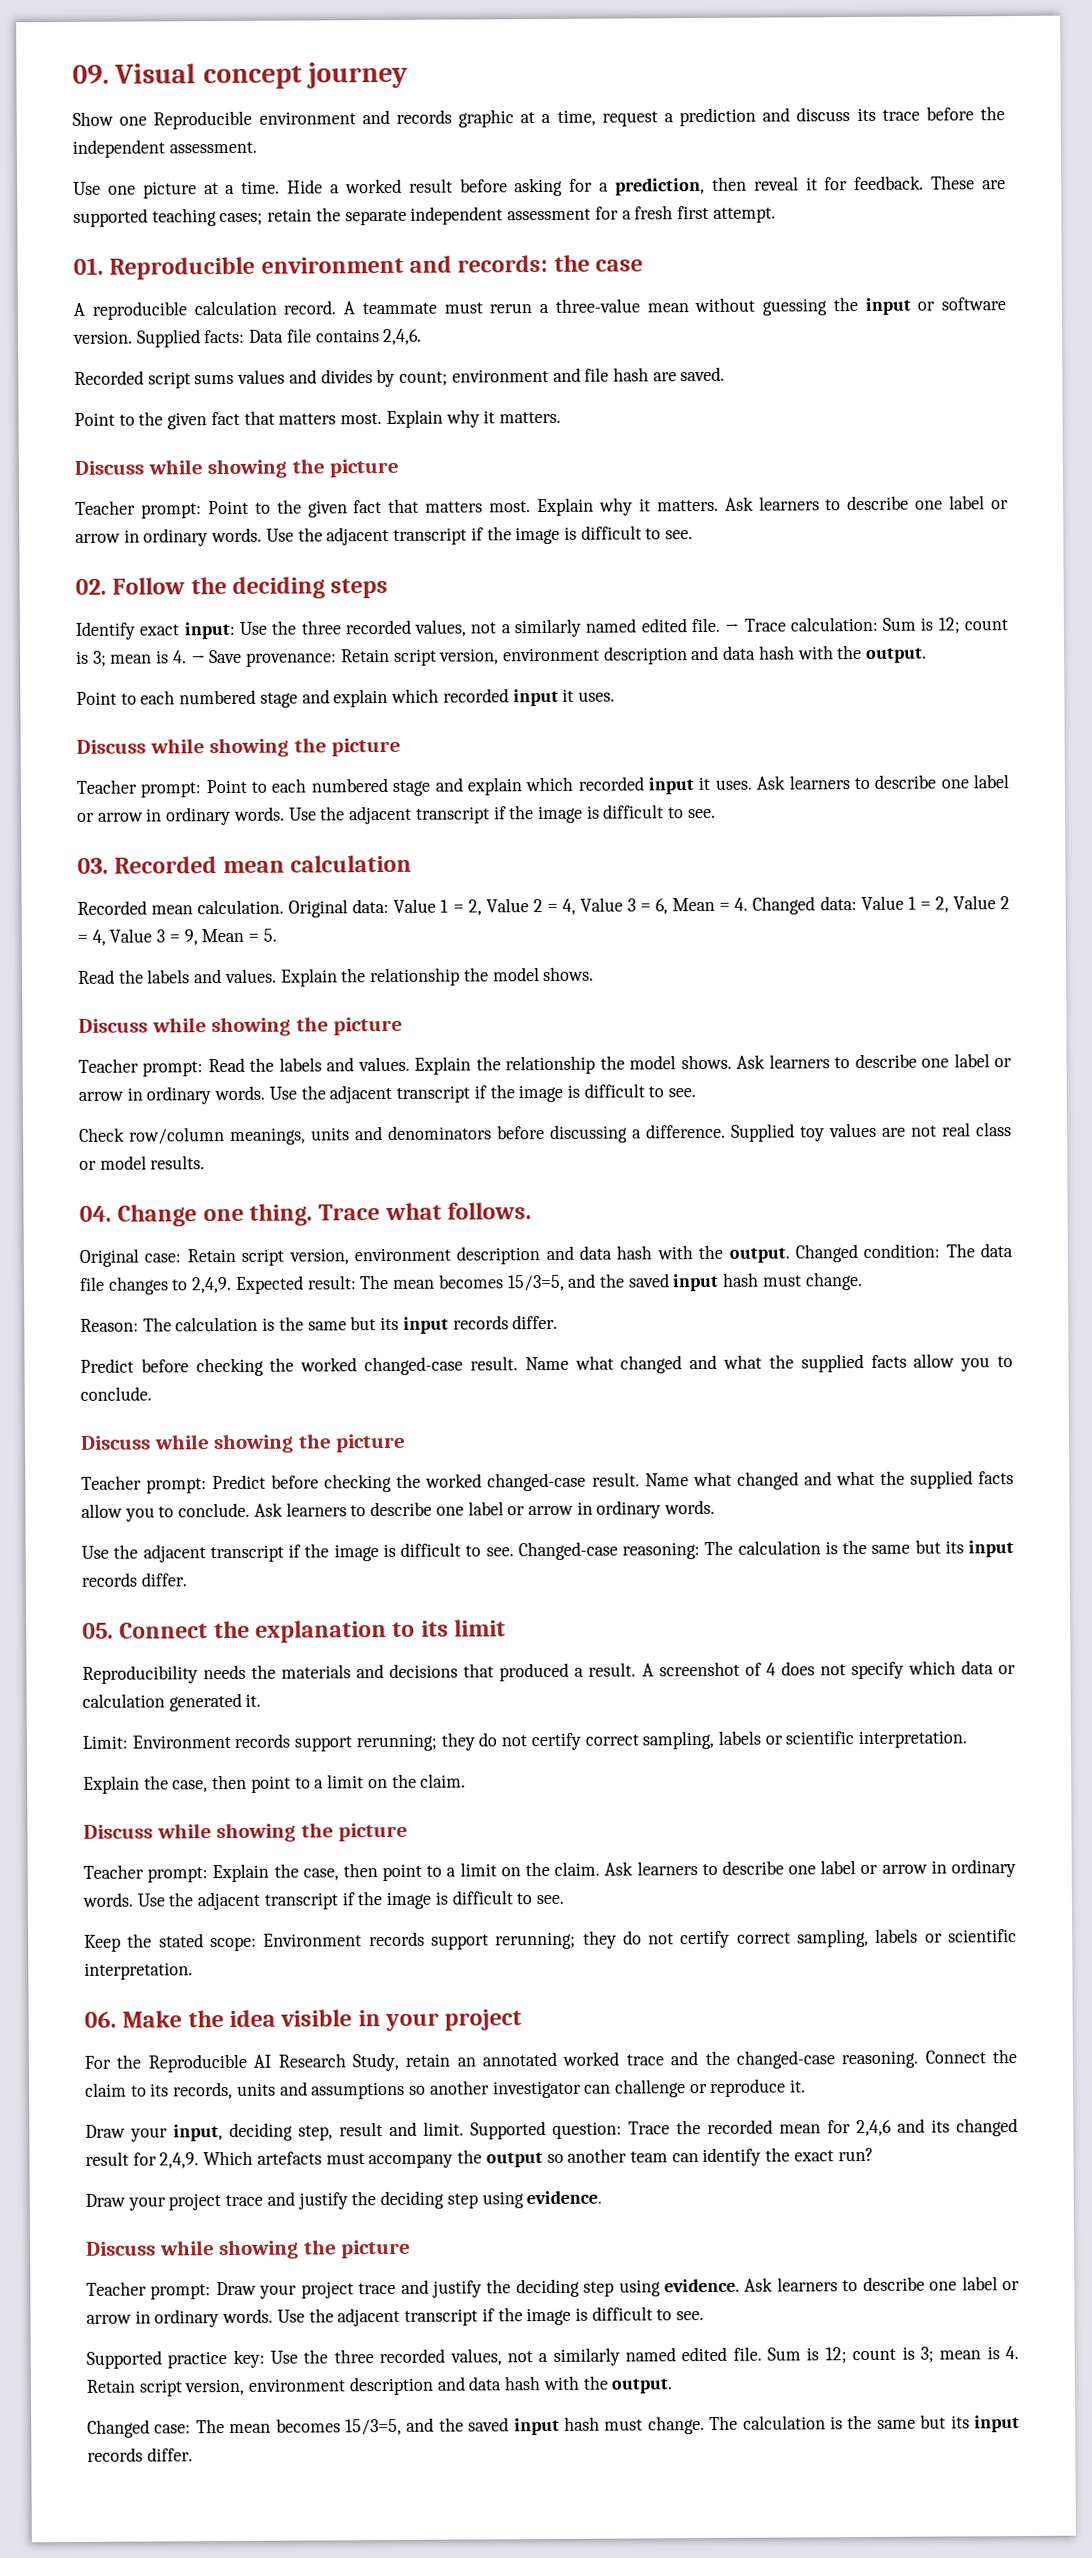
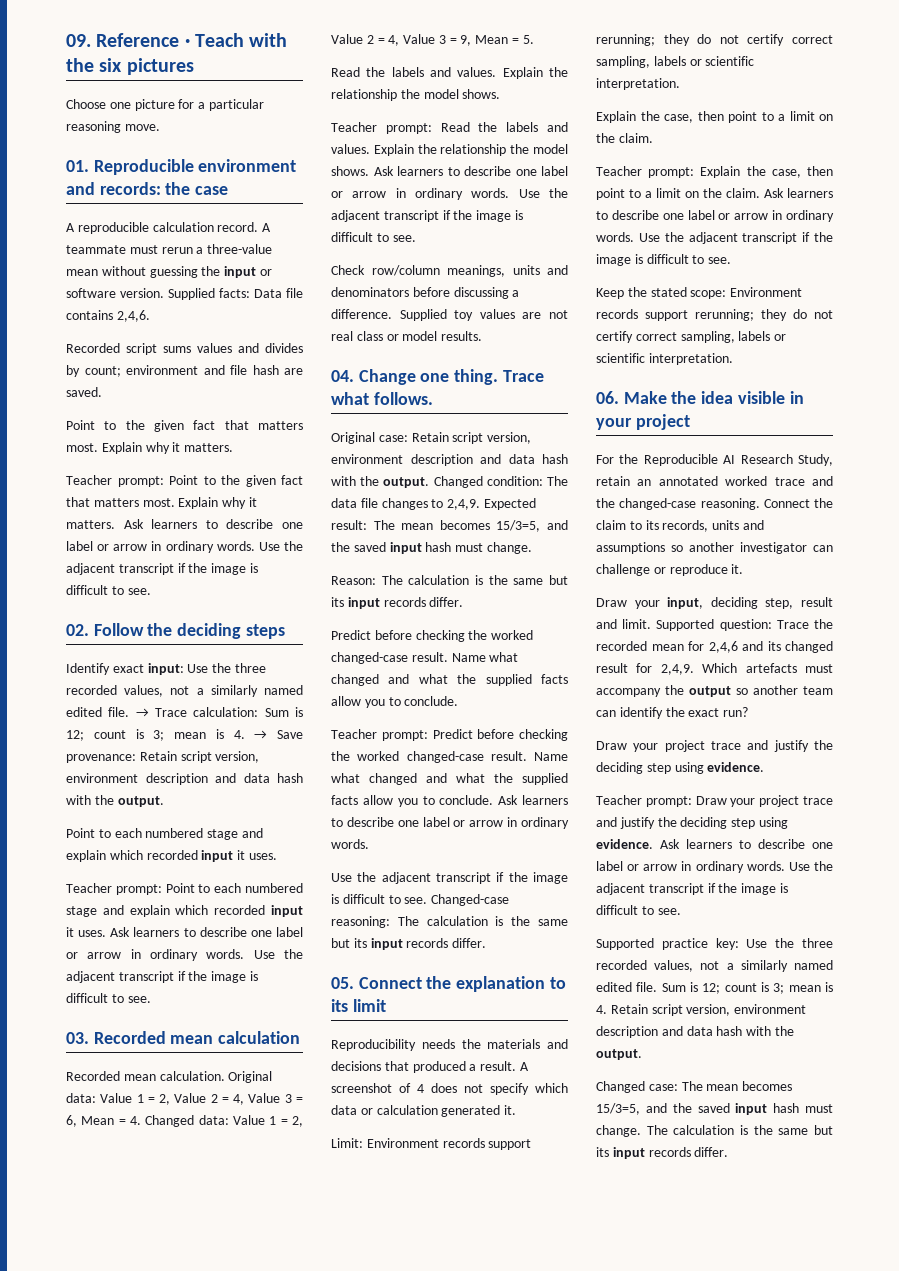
[114,61,409,90] [72,106,1005,130] [72,139,257,158] [73,175,1007,199] [73,205,776,227] Visual concept journey // Show one Reproducible environment and records graphic at a time, request a prediction and discuss its trace before the independent assessment. // Use one picture at a time. Hide a worked result before asking for a prediction, then reveal it for feedback. These are supported teaching cases; retain the separate independent assessment for a fresh first attempt. -> [96,33,288,47] [66,58,194,75] [66,99,264,111] [66,121,160,133] Reference · Teach with the six pictures // Choose one picture for a particular reasoning move.
[74,458,400,479] // Discuss while showing the picture -> (234, 447) none
[76,737,402,758] // Discuss while showing the picture -> (277, 856) none
[78,1016,404,1037] // Discuss while showing the picture -> (501, 94) none
[80,1433,407,1454] // Discuss while showing the picture -> (459, 701) none
[83,1822,409,1843] // Discuss while showing the picture -> (653, 138) none
[86,2239,412,2260] // Discuss while showing the picture -> (765, 767) none

